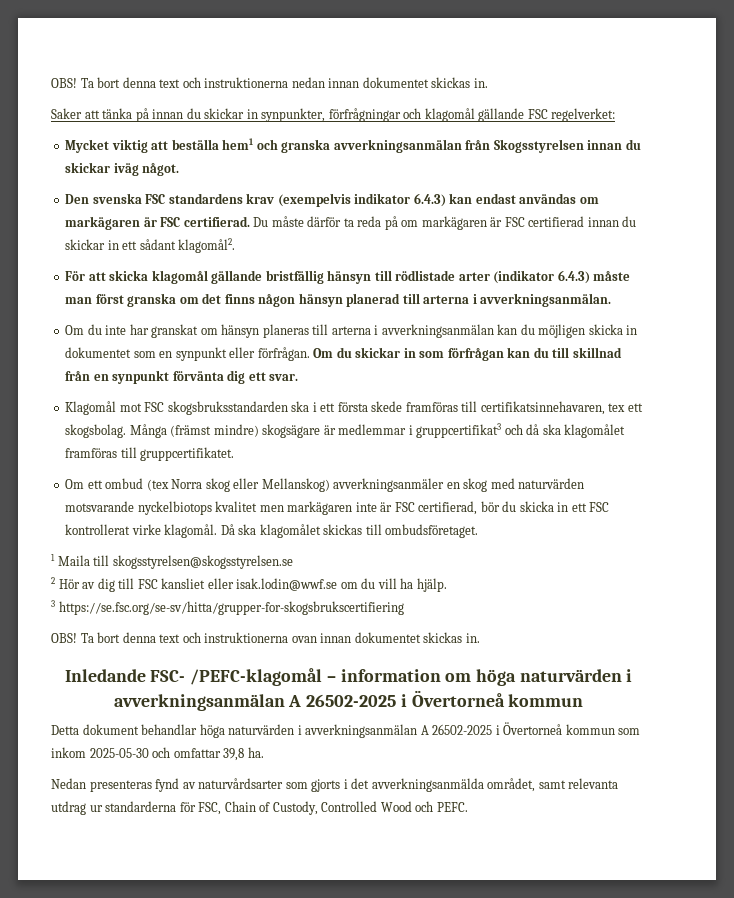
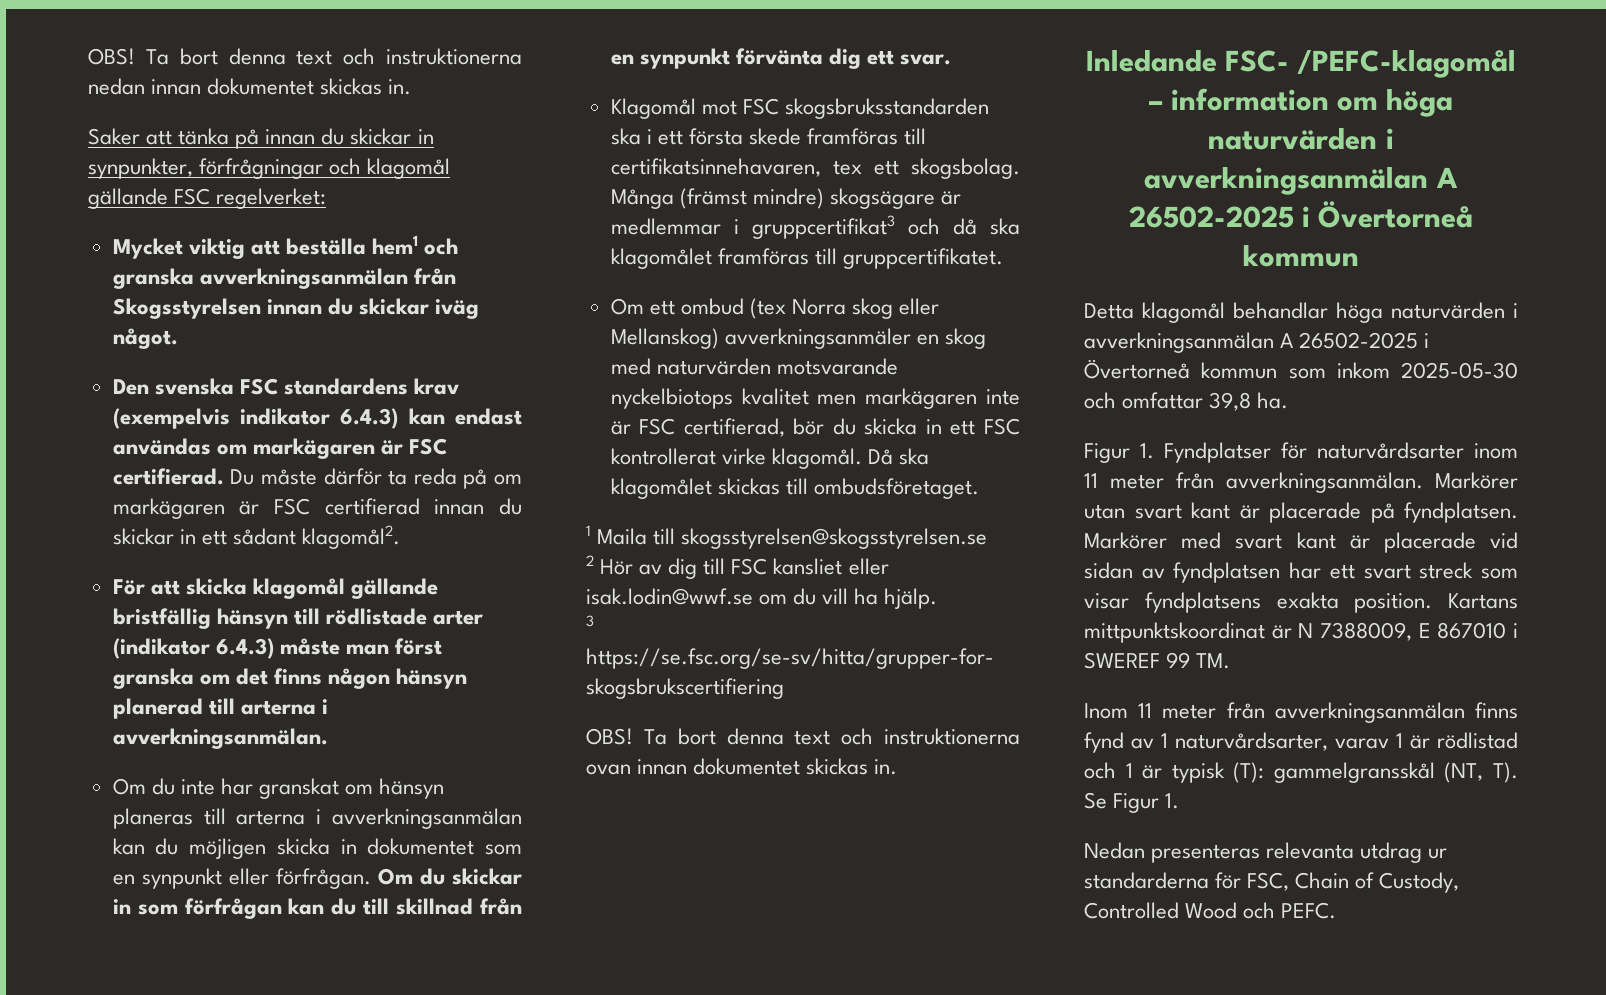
[82,724,139,735] dokument -> [1142,302,1225,323] klagomål
[51,778,566,792] Nedan presenteras fynd av naturvårdsarter som gjorts i det avverkningsanmälda området, samt -> [1084,442,1518,463] [1084,472,1518,493] [1084,502,1518,523] [1084,532,1518,553] [1084,562,1518,583] [1084,592,1518,613] [1084,622,1518,643] [1084,652,1231,669] [1084,702,1518,723] [1084,732,1518,753] [1084,762,1518,783] [1084,792,1180,813] [1084,842,1261,863] Figur 1. Fyndplatser för naturvårdsarter inom 11 meter från avverkningsanmälan. Markörer utan svart kant är placerade på fyndplatsen. Markörer med svart kant är placerade vid sidan av fyndplatsen har ett svart streck som visar fyndplatsens exakta position. Kartans mittpunktskoordinat är N 7388009, E 867010 i SWEREF 99 TM. // Inom 11 meter från avverkningsanmälan finns fynd av 1 naturvårdsarter, varav 1 är rödlistad och 1 är typisk (T): gammelgransskål (NT, T). Se Figur 1. // Nedan presenteras

